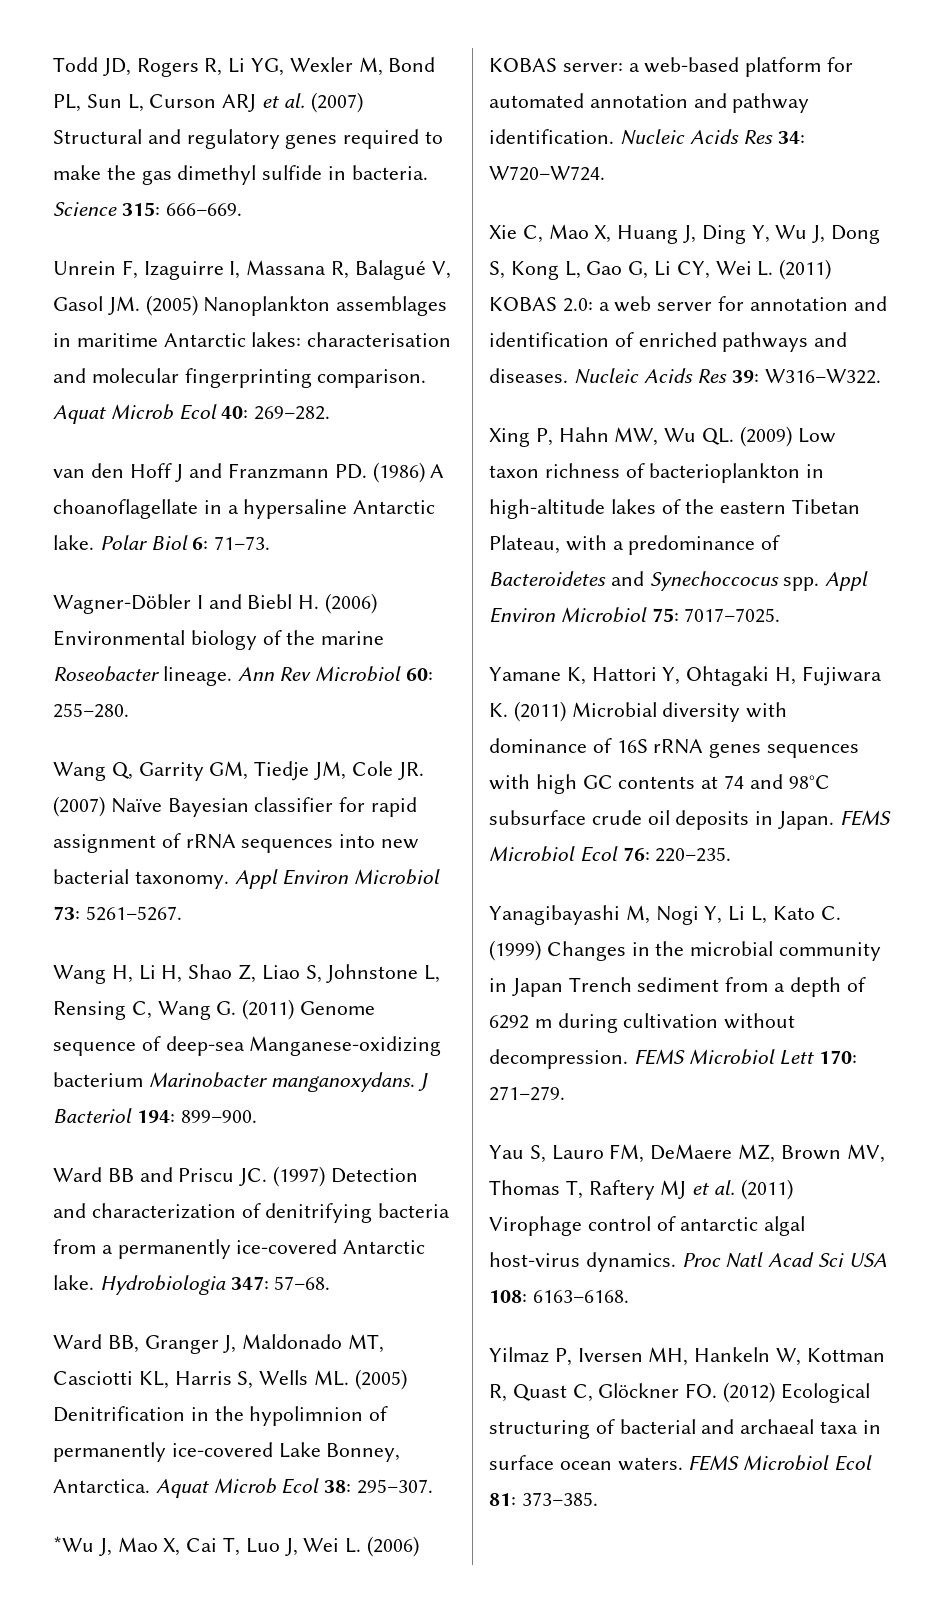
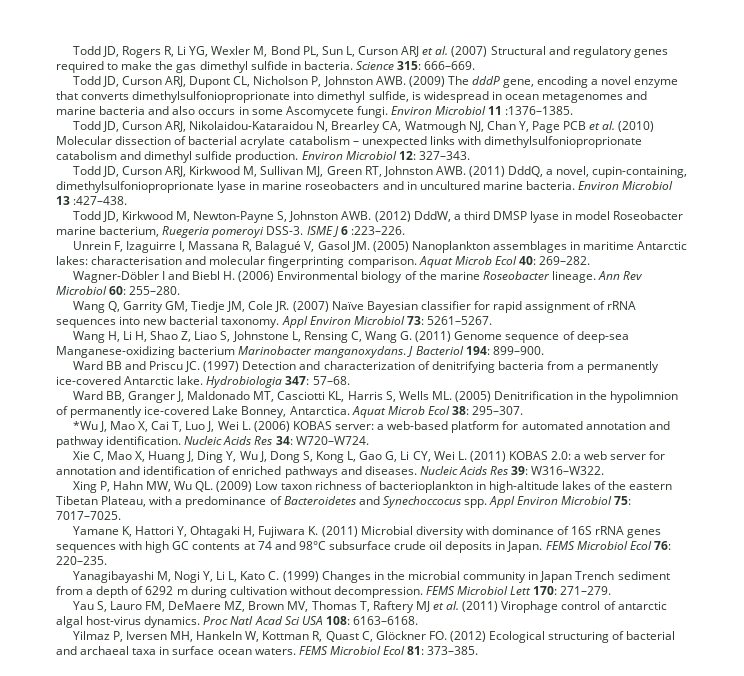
(242, 209) none -> [72,76,679,88] [56,91,648,103] [56,106,574,118] [72,121,655,133] [56,136,643,148] [56,151,470,163] [72,166,688,178] [56,181,674,193] [56,196,128,205] [72,211,684,223] [56,226,405,238] // Todd JD, Curson ARJ, Dupont CL, Nicholson P, Johnston AWB. (2009) The dddP gene, encoding a novel enzyme that converts dimethylsulfonioproprionate into dimethyl sulfide, is widespread in ocean metagenomes and marine bacteria and also occurs in some Ascomycete fungi. Environ Microbiol 11 :1376–1385. // Todd JD, Curson ARJ, Nikolaidou-Kataraidou N, Brearley CA, Watmough NJ, Chan Y, Page PCB et al. (2010) Molecular dissection of bacterial acrylate catabolism – unexpected links with dimethylsulfonioproprionate catabolism and dimethyl sulfide production. Environ Microbiol 12: 327–343. // Todd JD, Curson ARJ, Kirkwood M, Sullivan MJ, Green RT, Johnston AWB. (2011) DddQ, a novel, cupin-containing, dimethylsulfonioproprionate lyase in marine roseobacters and in uncultured marine bacteria. Environ Microbiol 13 :427–438. // Todd JD, Kirkwood M, Newton-Payne S, Johnston AWB. (2012) DddW, a third DMSP lyase in model Roseobacter marine bacterium, Ruegeria pomeroyi DSS-3. ISME J 6 :223–226.
[53,462,445,483] [53,499,436,519] [53,535,271,550] // van den Hoff J and Franzmann PD. (1986) A choanoflagellate in a hypersaline Antarctic lake. Polar Biol 6: 71–73. -> (591, 260) none

